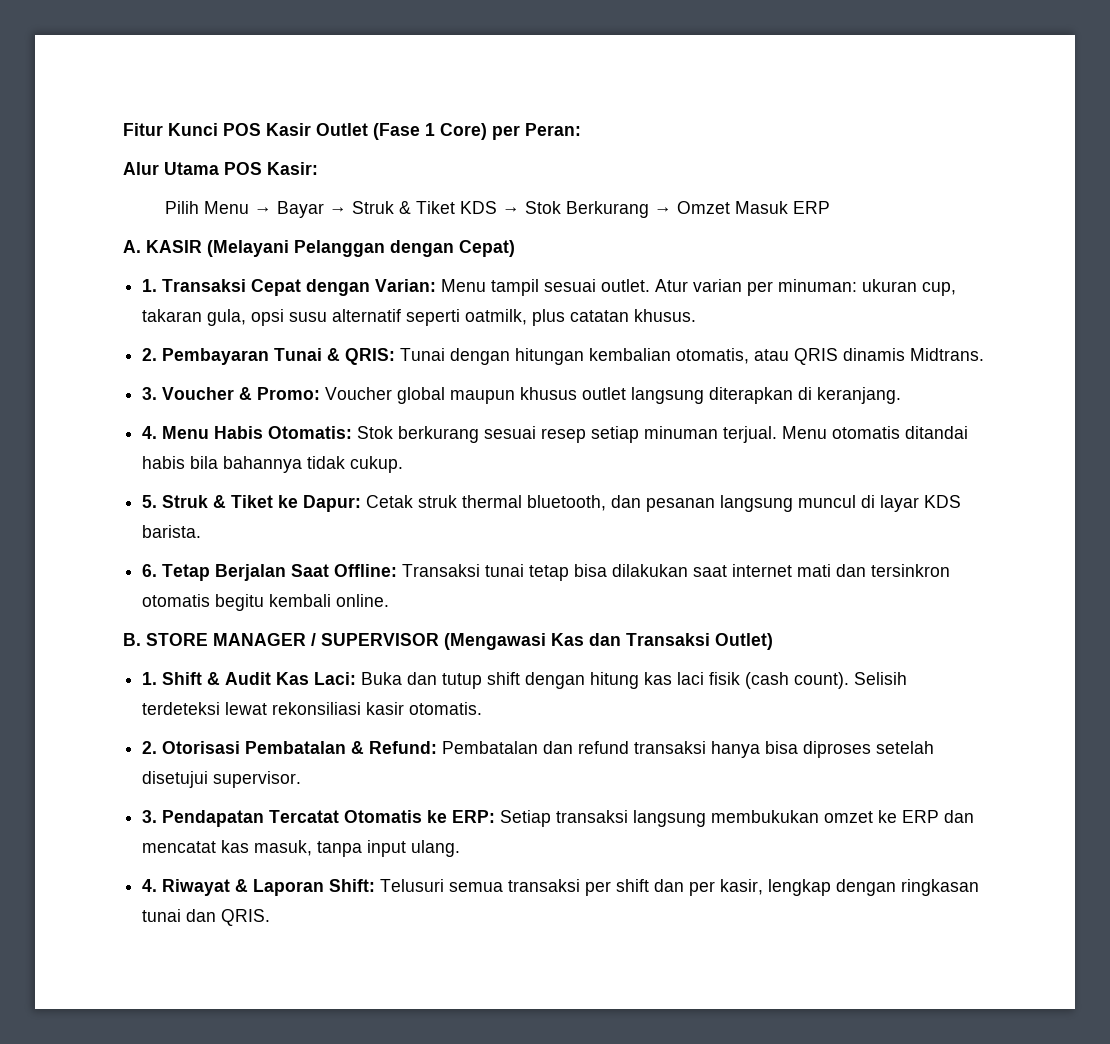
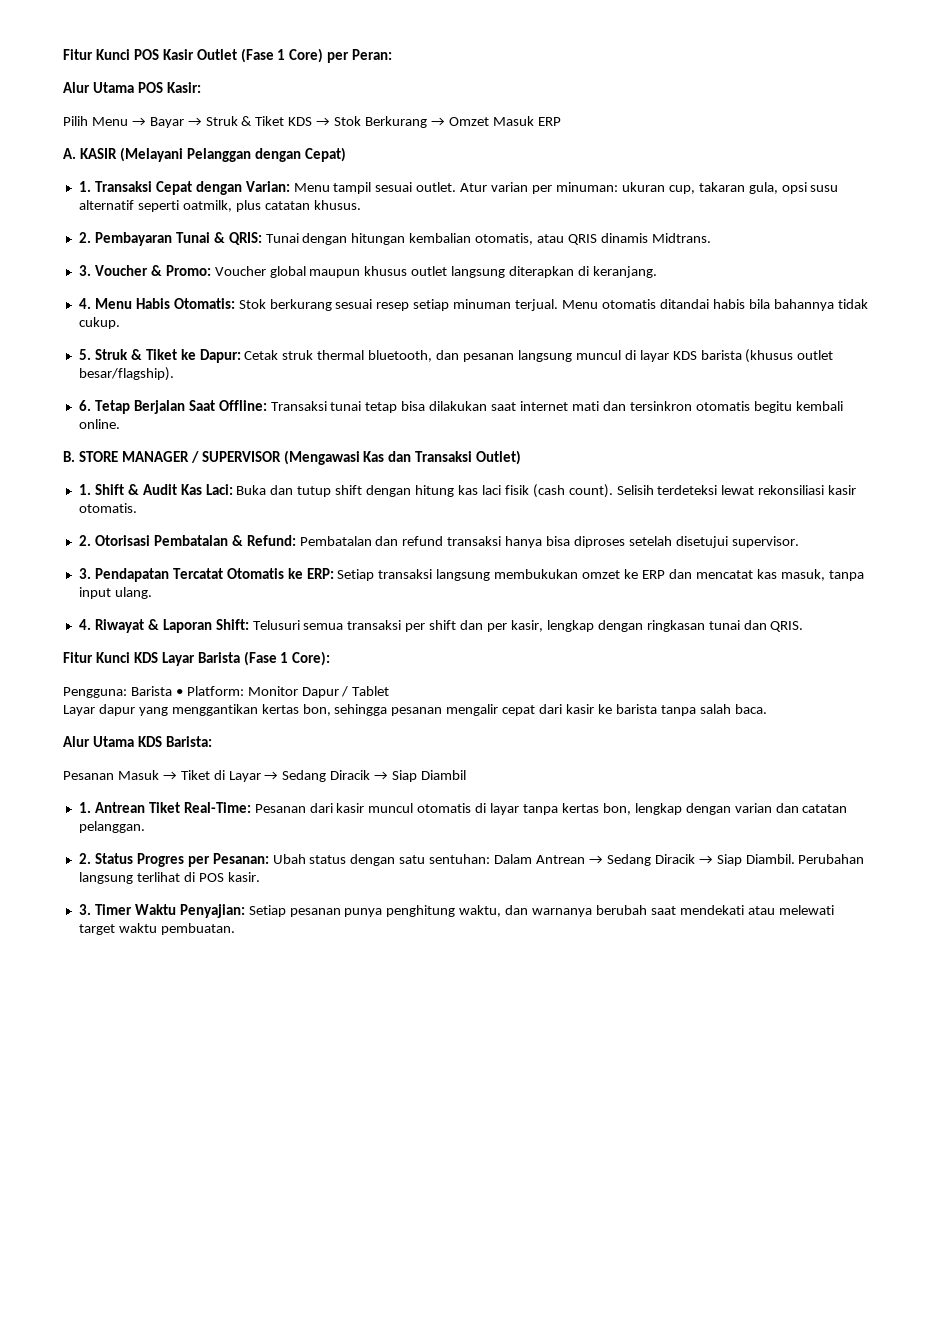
[142,525,202,538] barista. -> [700,349,834,363] [78,367,174,381] barista (khusus outlet besar/flagship).
(271, 917) none -> [63,651,331,666] [63,686,390,698] [63,704,767,716] [63,736,212,747] [63,770,467,782] [78,802,848,815] [78,821,145,833] [78,853,865,867] [78,872,260,884] [78,904,834,918] [78,923,235,935] // Fitur Kunci KDS Layar Barista (Fase 1 Core): // Pengguna: Barista • Platform: Monitor Dapur / Tablet // Layar dapur yang menggantikan kertas bon, sehingga pesanan mengalir cepat dari kasir ke barista tanpa salah baca. // Alur Utama KDS Barista: // Pesanan Masuk → Tiket di Layar → Sedang Diracik → Siap Diambil // 1. Antrean Tiket Real-Time: Pesanan dari kasir muncul otomatis di layar tanpa kertas bon, lengkap dengan varian dan catatan pelanggan. // 2. Status Progres per Pesanan: Ubah status dengan satu sentuhan: Dalam Antrean → Sedang Diracik → Siap Diambil. Perubahan langsung terlihat di POS kasir. // 3. Timer Waktu Penyajian: Setiap pesanan punya penghitung waktu, dan warnanya berubah saat mendekati atau melewati target waktu pembuatan.

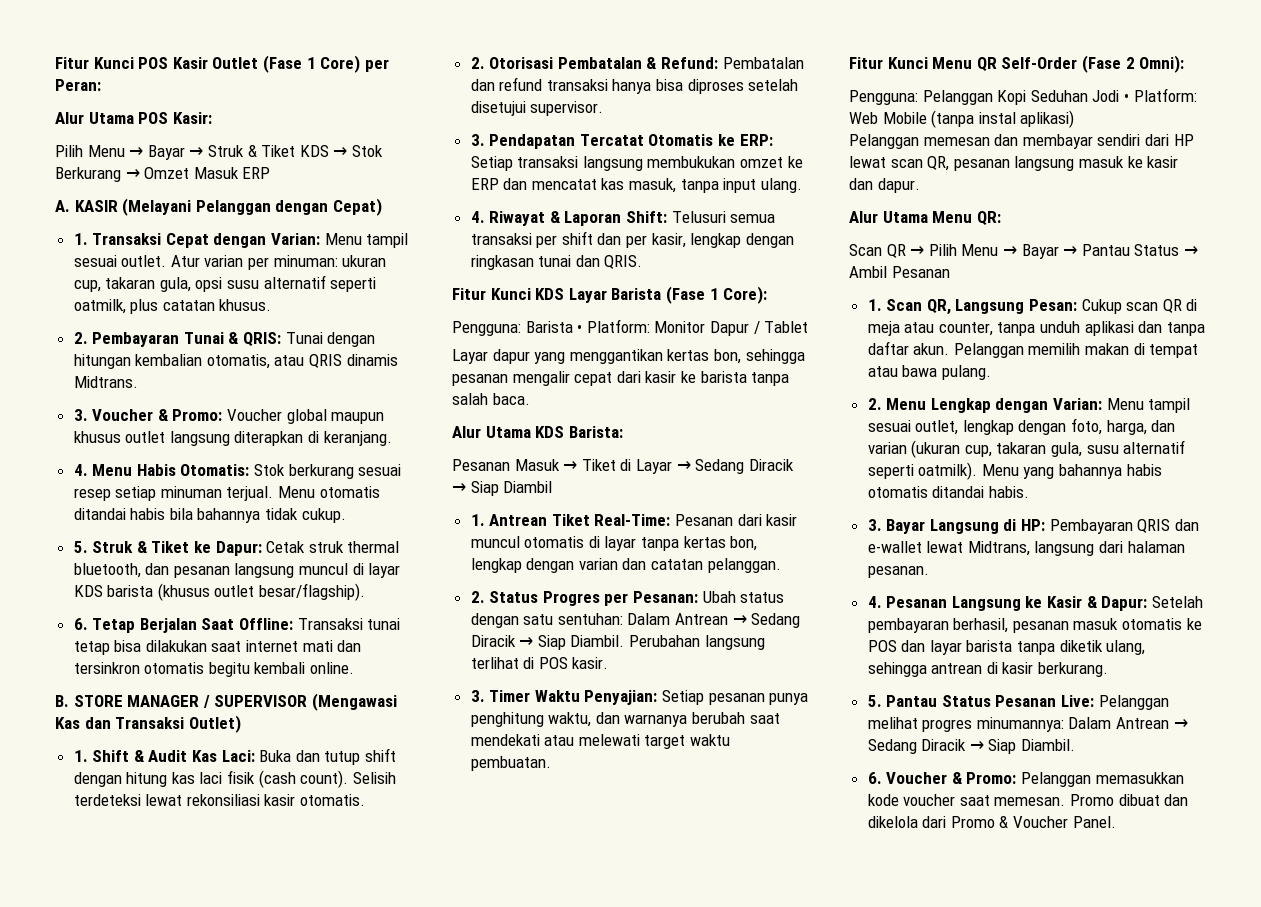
(235, 929) none -> [849,55,1185,73] [849,88,1197,105] [849,110,1075,128] [849,134,1194,149] [849,156,1179,171] [849,178,920,193] [849,211,1001,225] [849,244,1198,259] [849,266,950,278] [867,299,1198,315] [867,321,1205,336] [867,341,1199,358] [867,365,991,380] [867,398,1191,413] [867,418,1176,435] [867,440,1186,458] [867,462,1162,480] [867,486,1029,498] [867,519,1199,534] [867,541,1185,556] [867,566,929,578] [867,596,1203,611] [867,618,1202,633] [867,640,1146,655] [867,662,1109,677] [867,695,1169,710] [867,717,1188,732] [867,739,1076,754] [867,772,1184,787] [867,794,1189,806] [867,816,1116,828] // Fitur Kunci Menu QR Self-Order (Fase 2 Omni): // Pengguna: Pelanggan Kopi Seduhan Jodi • Platform: Web Mobile (tanpa instal aplikasi) // Pelanggan memesan dan membayar sendiri dari HP lewat scan QR, pesanan langsung masuk ke kasir dan dapur. // Alur Utama Menu QR: // Scan QR → Pilih Menu → Bayar → Pantau Status → Ambil Pesanan // 1. Scan QR, Langsung Pesan: Cukup scan QR di meja atau counter, tanpa unduh aplikasi dan tanpa daftar akun. Pelanggan memilih makan di tempat atau bawa pulang. // 2. Menu Lengkap dengan Varian: Menu tampil sesuai outlet, lengkap dengan foto, harga, dan varian (ukuran cup, takaran gula, susu alternatif seperti oatmilk). Menu yang bahannya habis otomatis ditandai habis. // 3. Bayar Langsung di HP: Pembayaran QRIS dan e-wallet lewat Midtrans, langsung dari halaman pesanan. // 4. Pesanan Langsung ke Kasir & Dapur: Setelah pembayaran berhasil, pesanan masuk otomatis ke POS dan layar barista tanpa diketik ulang, sehingga antrean di kasir berkurang. // 5. Pantau Status Pesanan Live: Pelanggan melihat progres minumannya: Dalam Antrean → Sedang Diracik → Siap Diambil. // 6. Voucher & Promo: Pelanggan memasukkan kode voucher saat memesan. Promo dibuat dan dikelola dari Promo & Voucher Panel.

